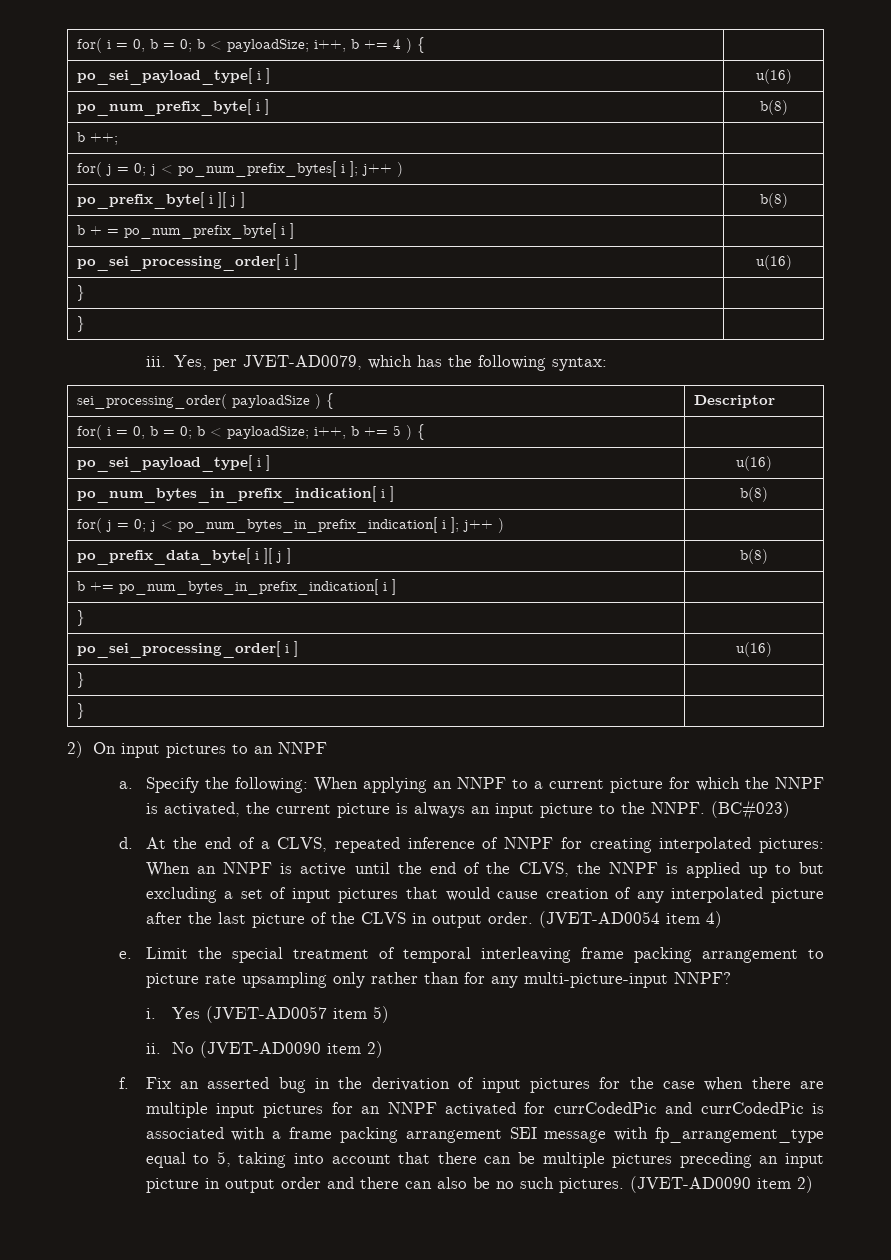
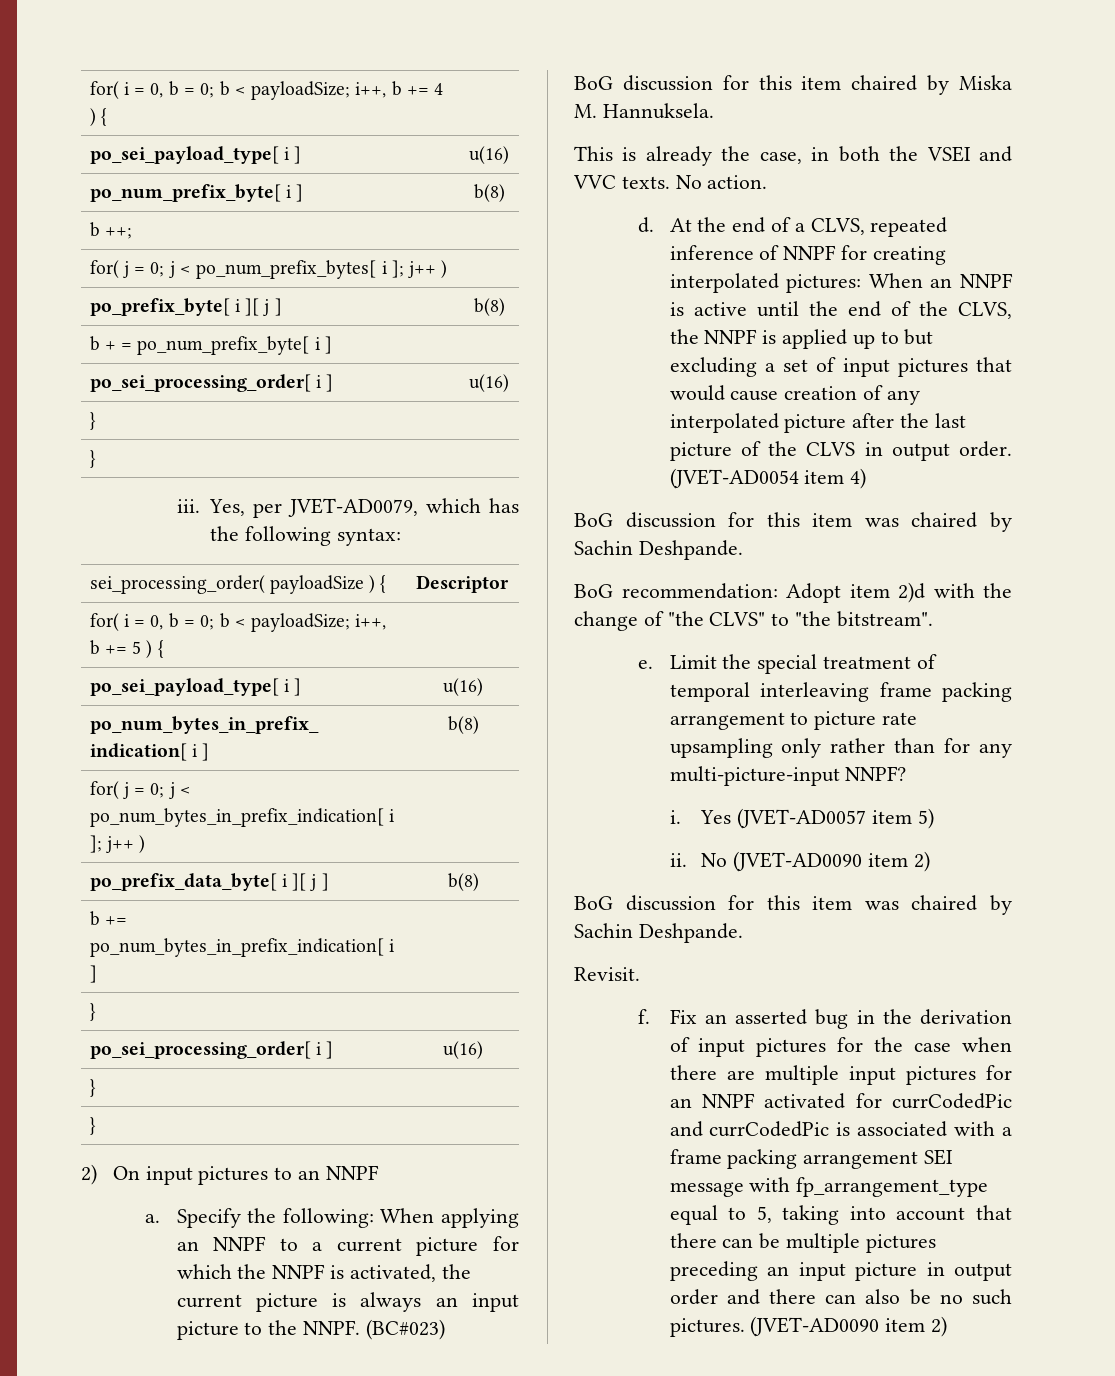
(790, 810) none -> [574,75,1012,95] [574,103,714,119] [574,146,1012,166] [573,175,768,189] // BoG discussion for this item chaired by Miska M. Hannuksela. // This is already the case, in both the VSEI and VVC texts. No action.
(722, 919) none -> [574,512,1012,532] [574,540,743,560] [574,582,1012,603] [574,611,933,631] // BoG discussion for this item was chaired by Sachin Deshpande. // BoG recommendation: Adopt item 2)d with the change of "the CLVS" to "the bitstream".
(383, 1049) none -> [574,895,1012,915] [574,923,743,943] [574,967,640,981] // BoG discussion for this item was chaired by Sachin Deshpande. // Revisit.

